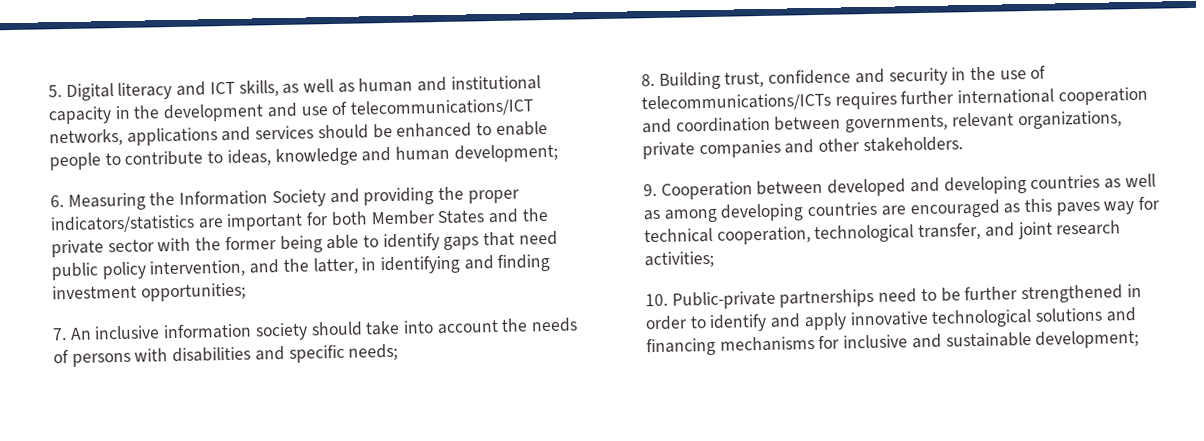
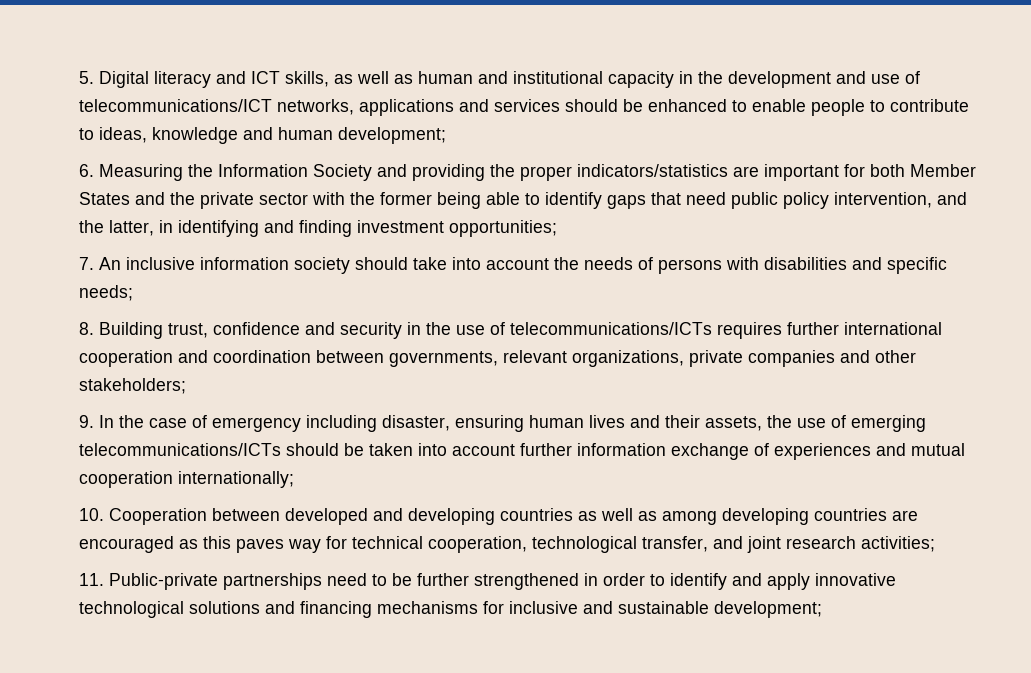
[862,136,963,153] stakeholders. -> [79,378,187,394] stakeholders;
(657, 190) none -> [99,415,927,432] [79,443,966,460] [79,471,295,488] [79,508,105,521] In the case of emergency including disaster, ensuring human lives and their assets, the use of emerging telecommunications/ICTs should be taken into account further information exchange of experiences and mutual cooperation internationally; // 10.
[644,293,668,307] 10. -> [79,573,105,586] 11.

